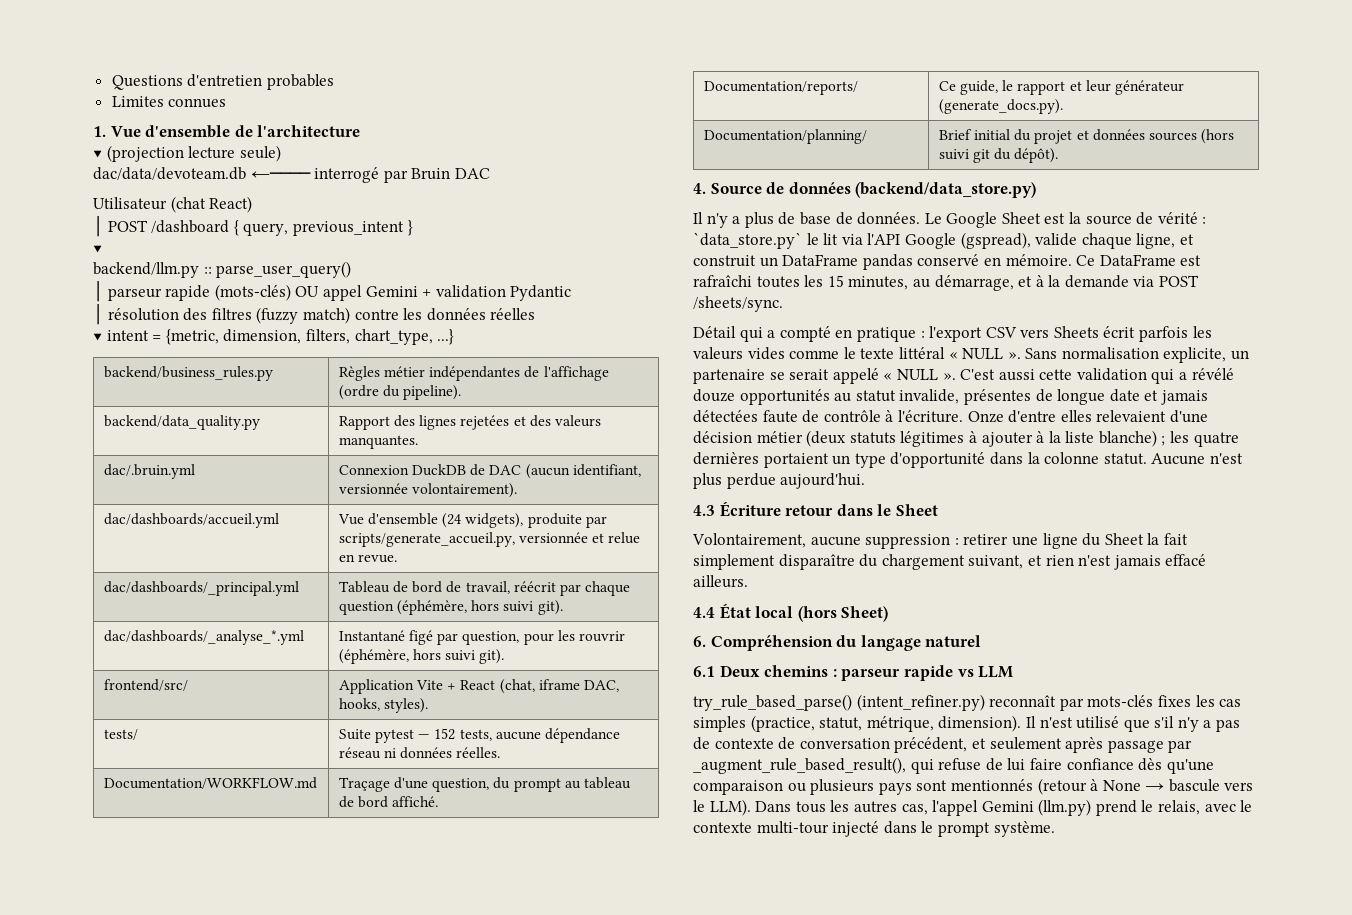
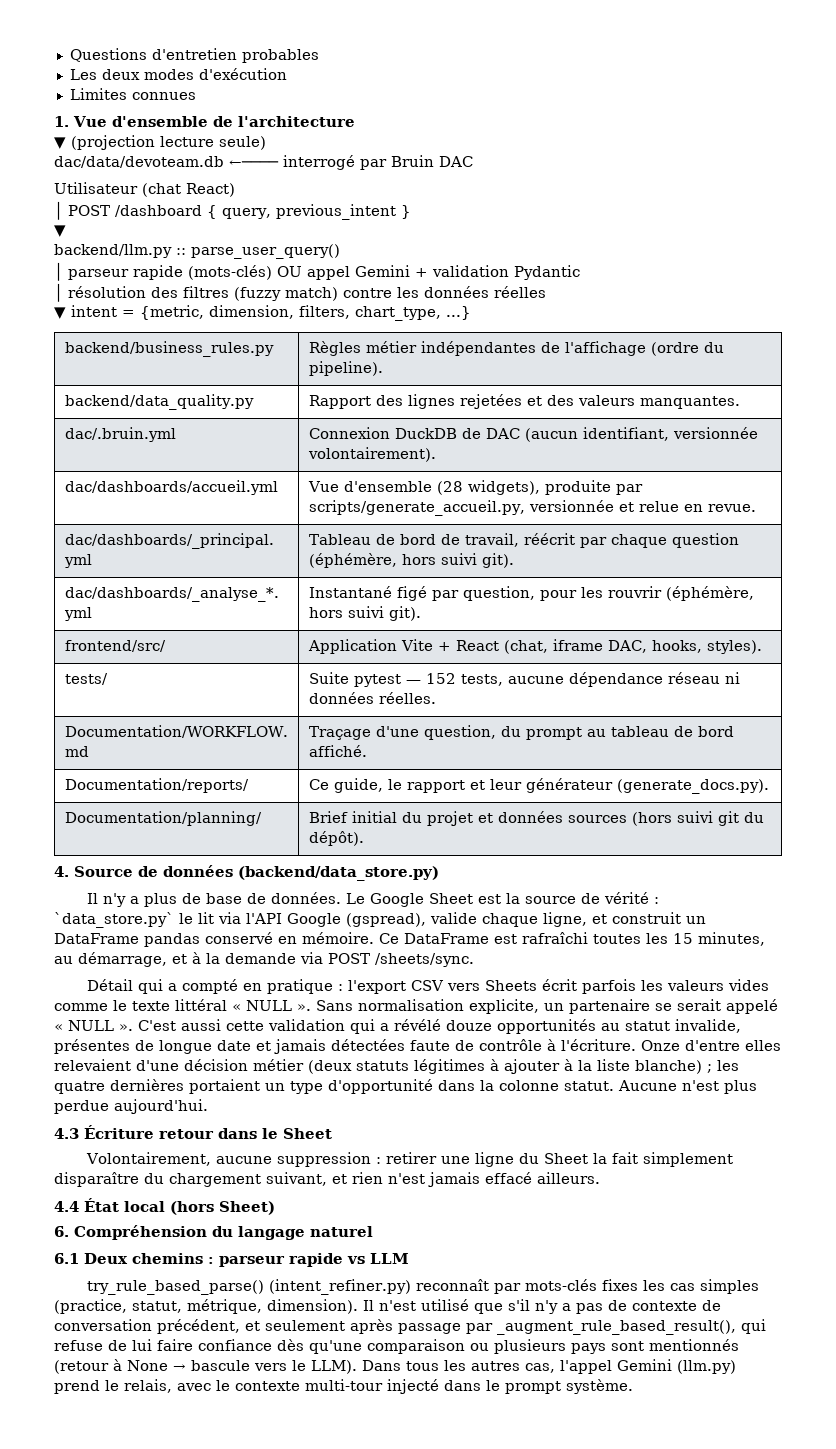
(334, 82) none -> [69,68,287,80] // Les deux modes d'exécution
[442,513,462,528] (24 -> [436,481,463,495] (28

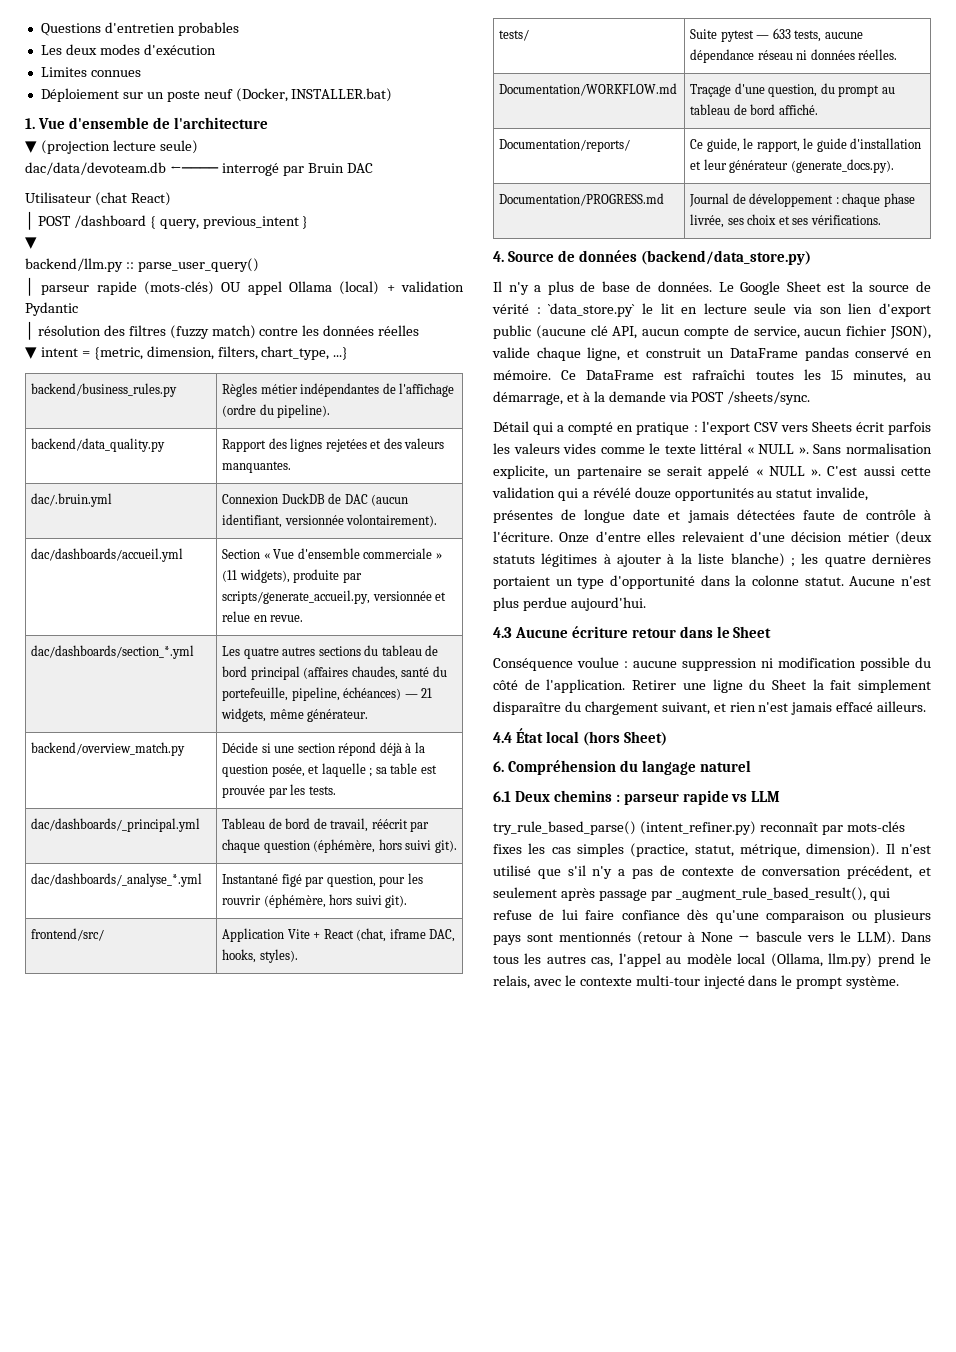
(196, 96) none -> [40,88,393,102] // Déploiement sur un poste neuf (Docker, INSTALLER.bat)
[355,265,410,277] Gemini -> [289,281,380,295] Ollama (local)
[307,481,463,495] Vue d'ensemble (28 -> [222,548,442,559] [222,570,238,582] Section « Vue d'ensemble commerciale » (11
(756, 508) none -> [31,645,195,659] [222,645,439,659] [222,666,447,680] [222,687,433,701] [221,708,369,722] [31,742,186,756] [222,742,425,756] [222,763,437,777] [222,784,336,798] // dac/dashboards/section_*.yml | Les quatre autres sections du tableau de bord principal (affaires chaudes, santé du portefeuille, pipeline, échéances) — 21 widgets, même générateur. // backend/overview_match.py | Décide si une section répond déjà à la question posée, et laquelle ; sa table est prouvée par les tests.
[425,673,456,684] 152 -> [772,28,791,39] 633
[406,780,465,793] rapport -> [756,138,922,152] rapport, le guide d'installation
[64,811,262,826] [308,811,764,826] [308,831,364,846] Documentation/planning/ | Brief initial du projet et données sources (hors suivi git du dépôt). -> [499,193,665,206] [689,193,915,207] [690,214,881,228] Documentation/PROGRESS.md | Journal de développement : chaque phase livrée, ses choix et ses vérifications.
[218,912,426,927] via l'API Google (gspread), -> [681,303,931,317] [493,325,931,339] en lecture seule via son lien d'export public (aucune clé API, aucun compte de service, aucun fichier JSON),
[84,1125,154,1139] Écriture -> [514,626,628,638] Aucune écriture
[86,1152,438,1167] Volontairement, aucune suppression : retirer -> [493,657,931,671] [493,679,677,693] Conséquence voulue : aucune suppression ni modification possible du côté de l'application. Retirer
[617,1359,736,1374] Gemini (llm.py) -> [666,953,873,967] au modèle local (Ollama, llm.py)

